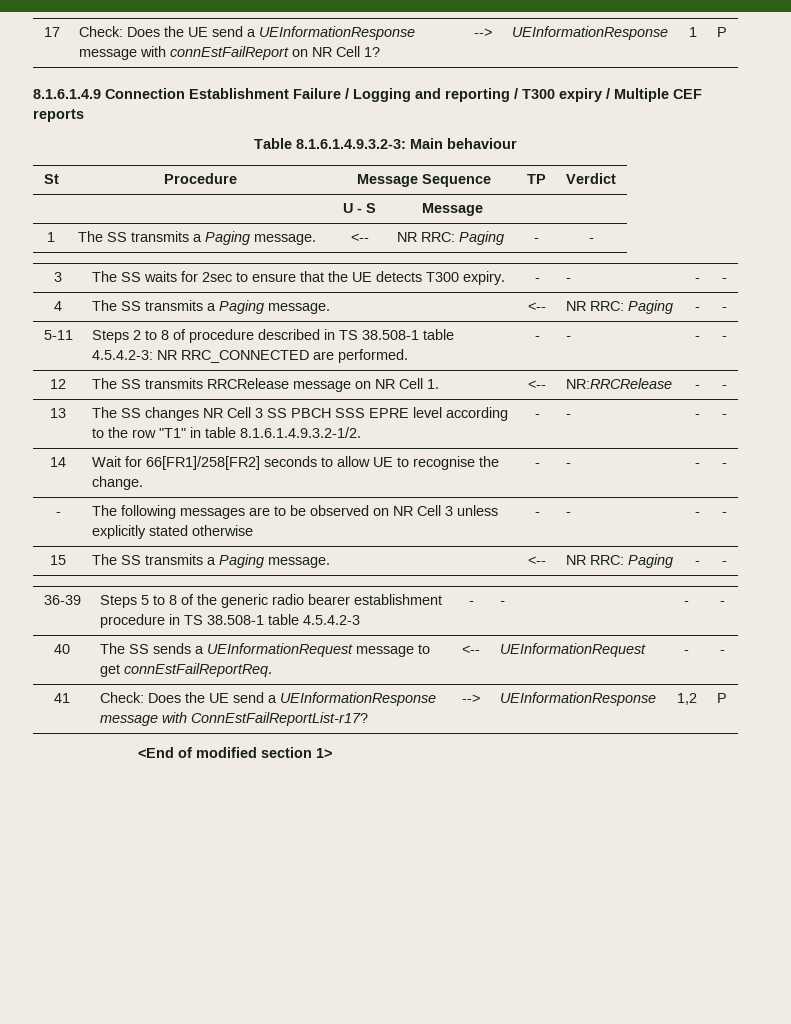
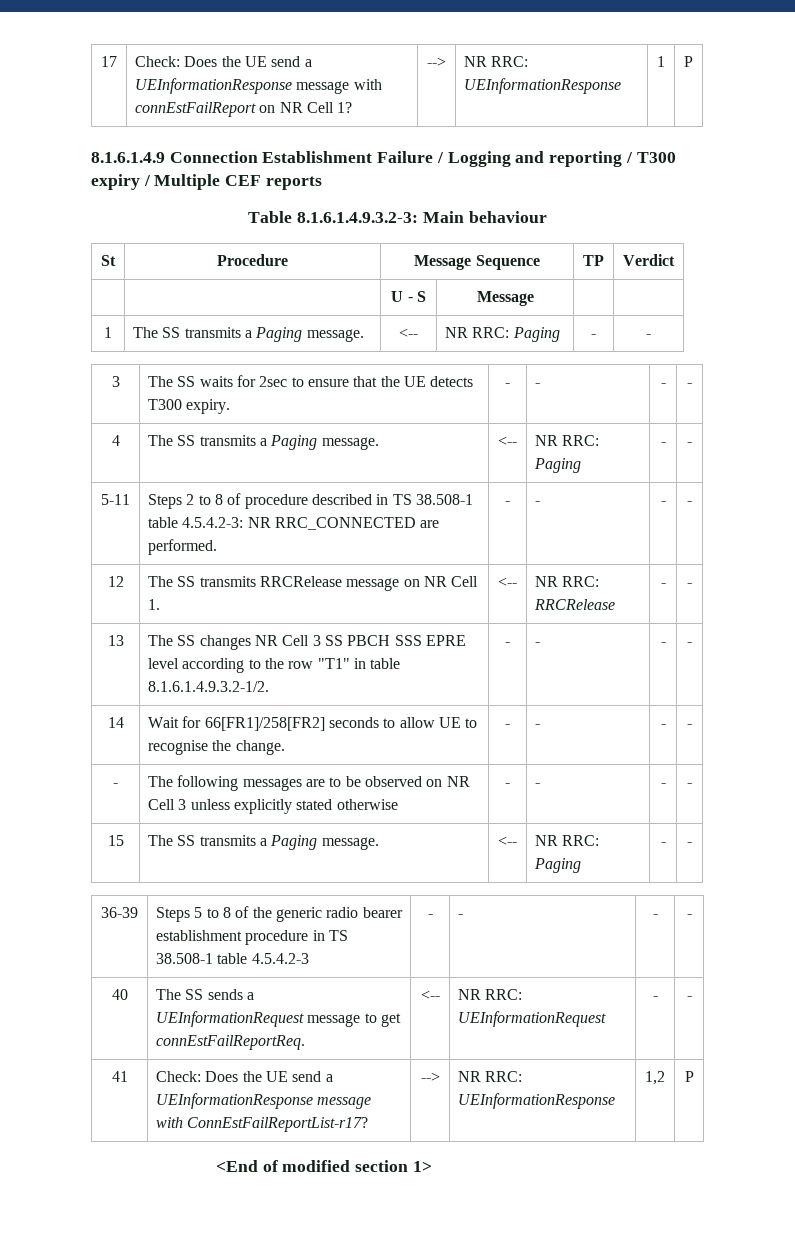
(492, 32) none -> [464,56,529,67] NR RRC:
[565,378,672,389] NR:RRCRelease -> [535,576,600,587] [534,599,616,610] NR RRC: RRCRelease
(480, 649) none -> [458,989,523,1000] NR RRC:
(480, 698) none -> [458,1071,523,1082] NR RRC:

